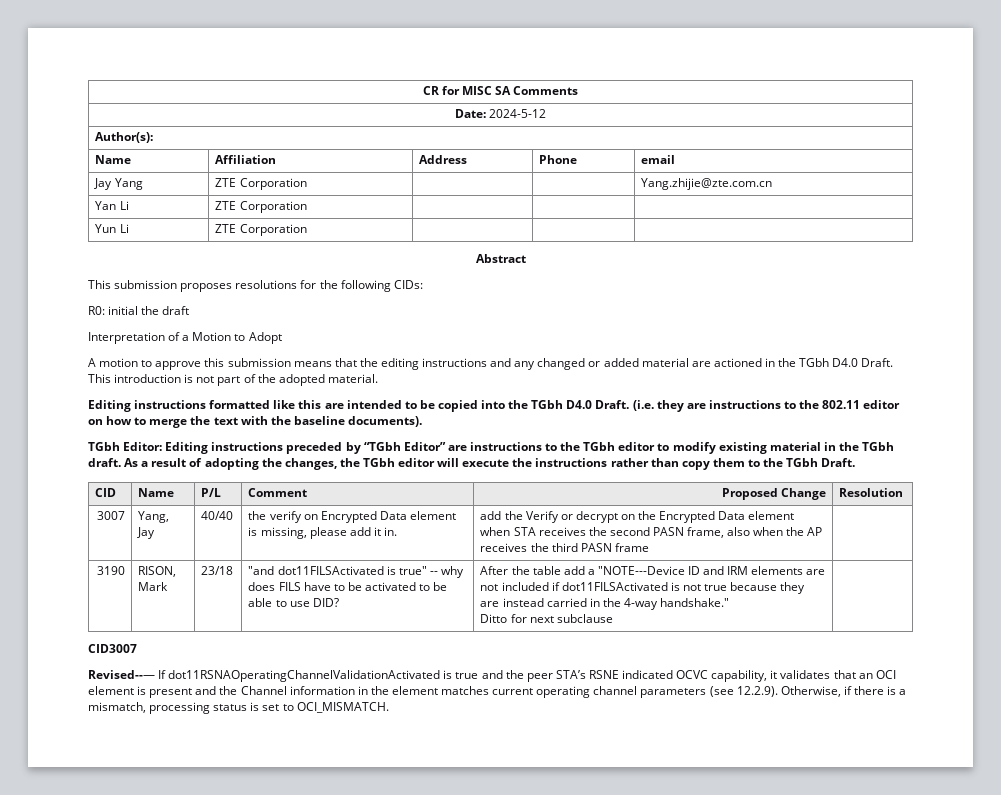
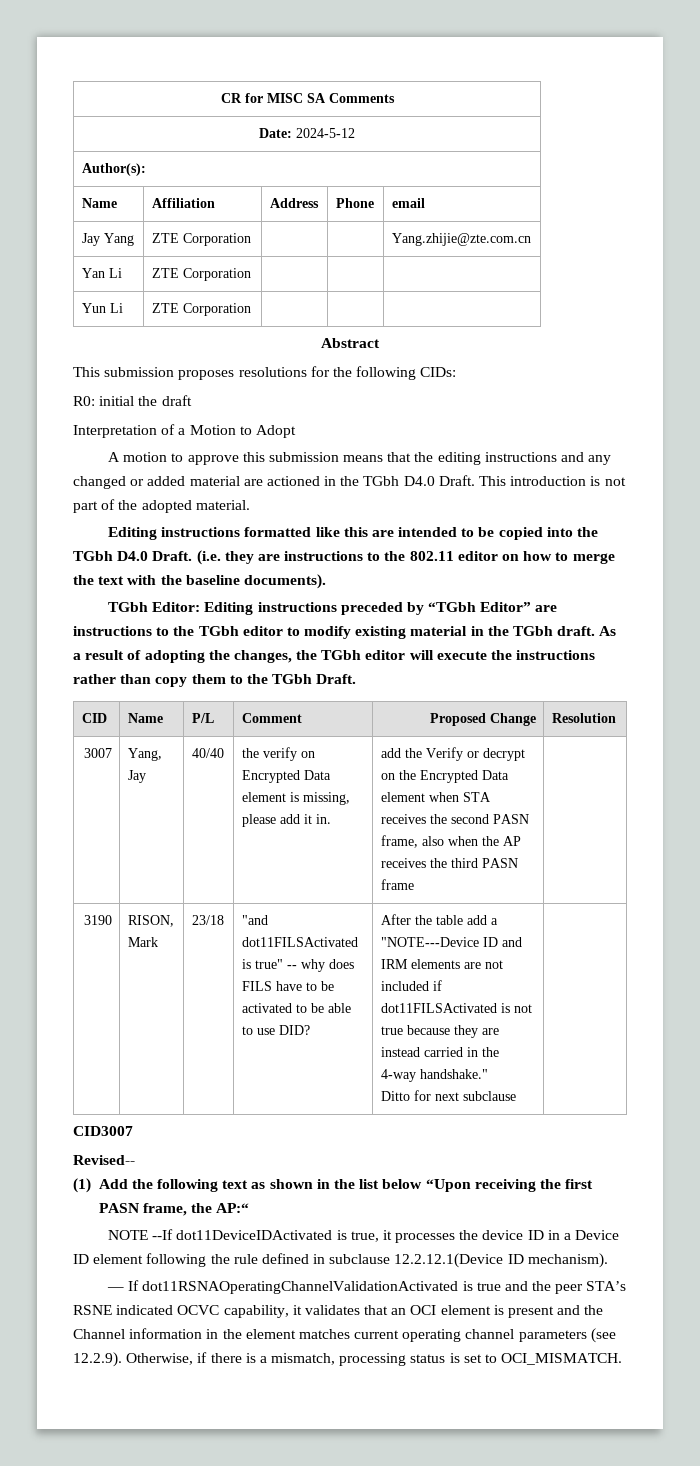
[88,670,155,679] Revised--— -> [73,1155,135,1165] [73,1178,594,1193] [98,1203,250,1216] [107,1229,620,1243] [73,1253,608,1268] [106,1287,124,1291] Revised-- // (1) Add the following text as shown in the list below “Upon receiving the first PASN frame, the AP:“ // NOTE --If dot11DeviceIDActivated is true, it processes the device ID in a Device ID element following the rule defined in subclause 12.2.12.1(Device ID mechanism). // —

